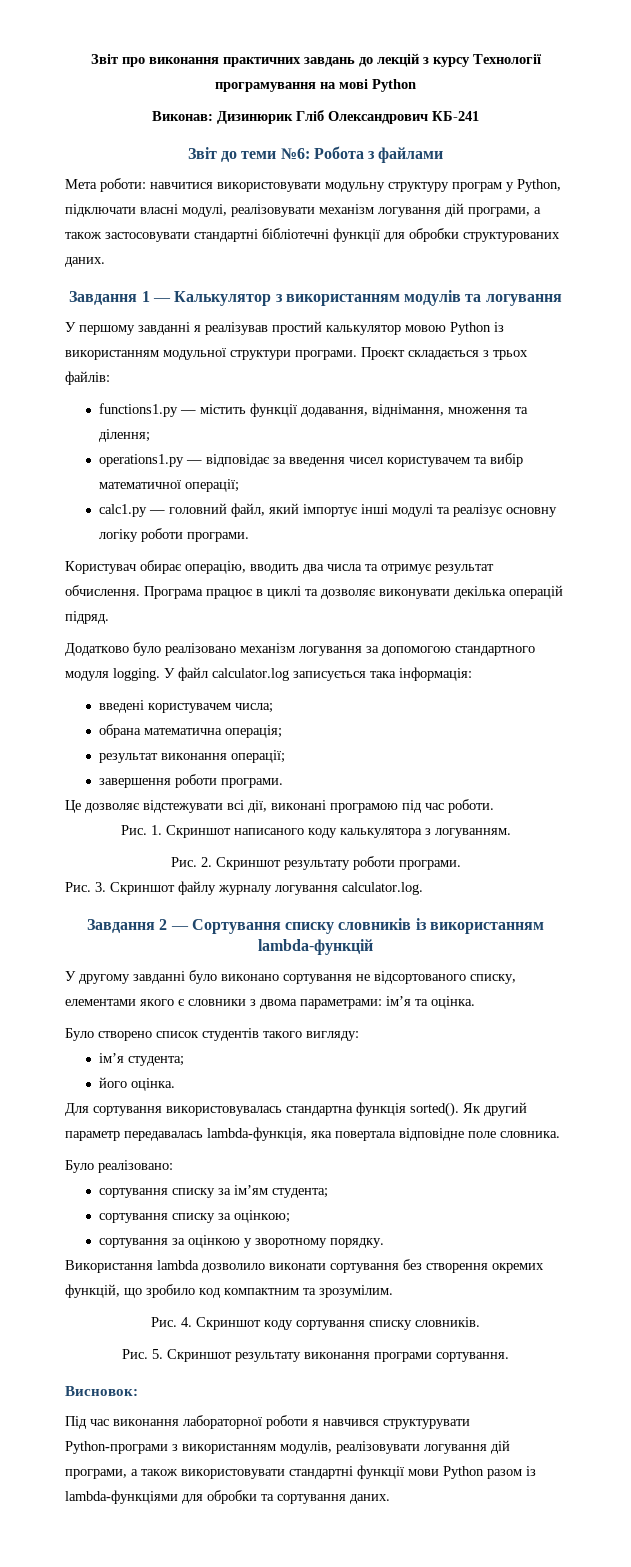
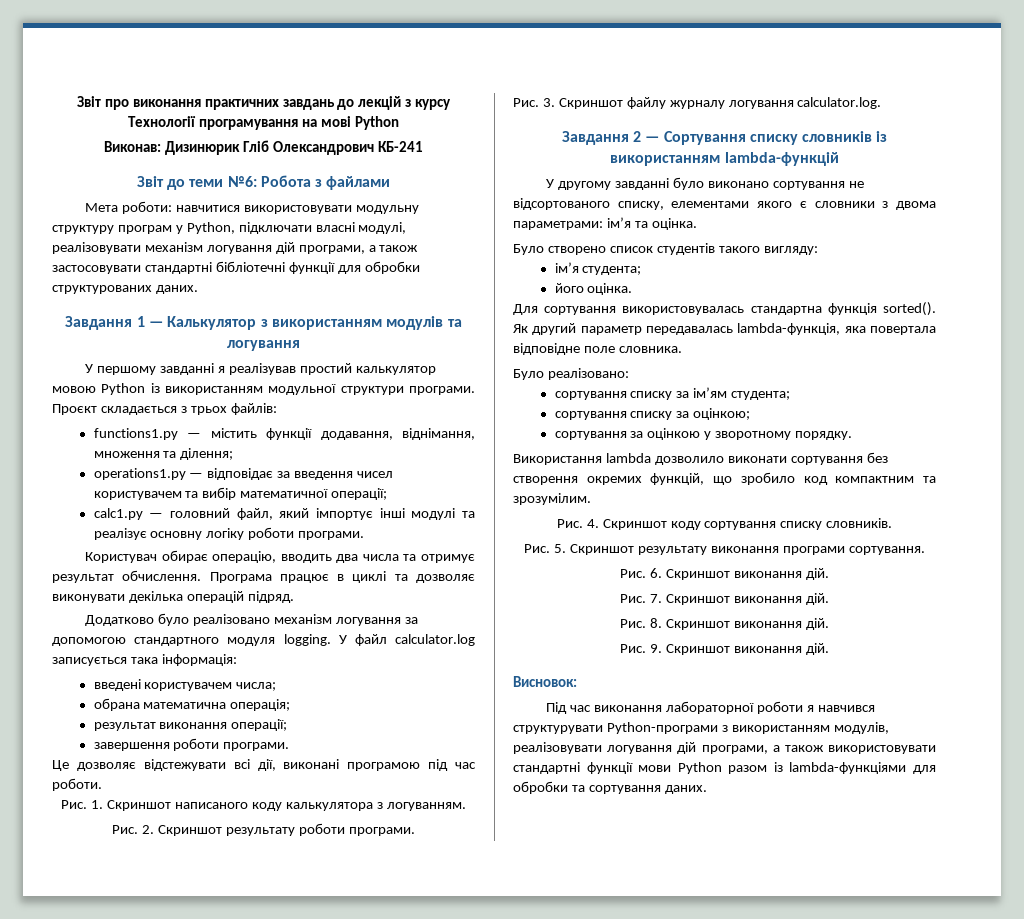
(509, 1357) none -> [620,568,829,580] [620,593,829,605] [620,618,829,630] [620,643,829,655] // Рис. 6. Скриншот виконання дій. // Рис. 7. Скриншот виконання дій. // Рис. 8. Скриншот виконання дій. // Рис. 9. Скриншот виконання дій.

